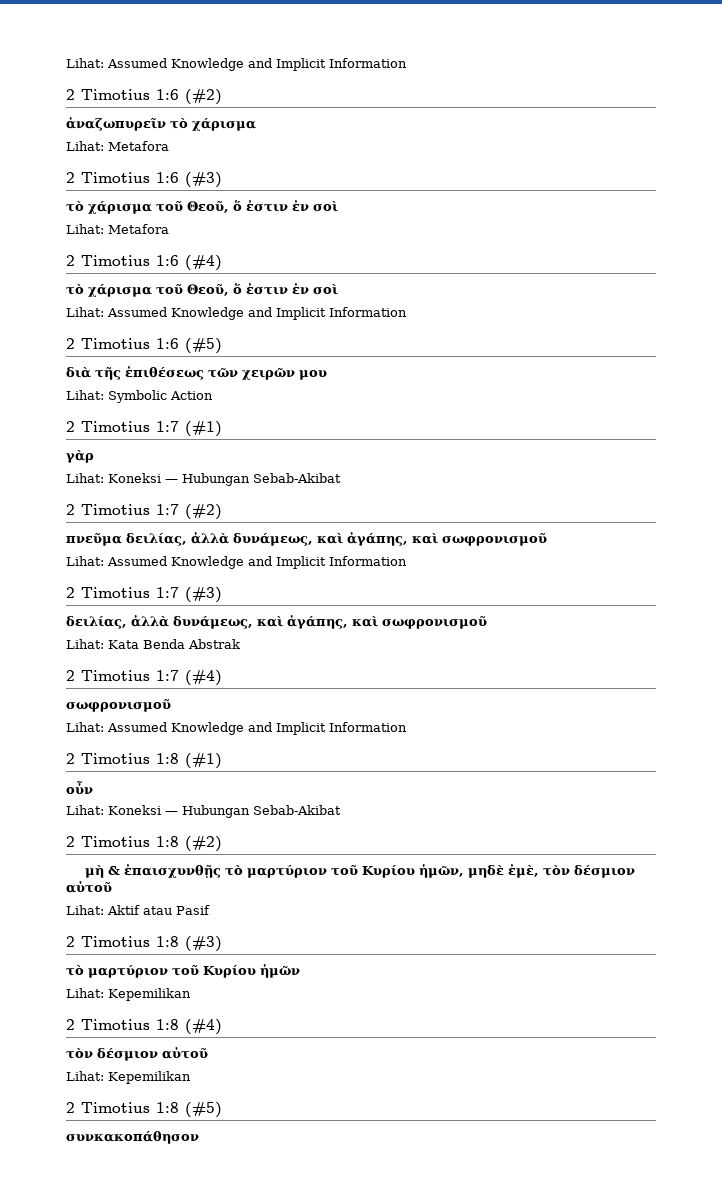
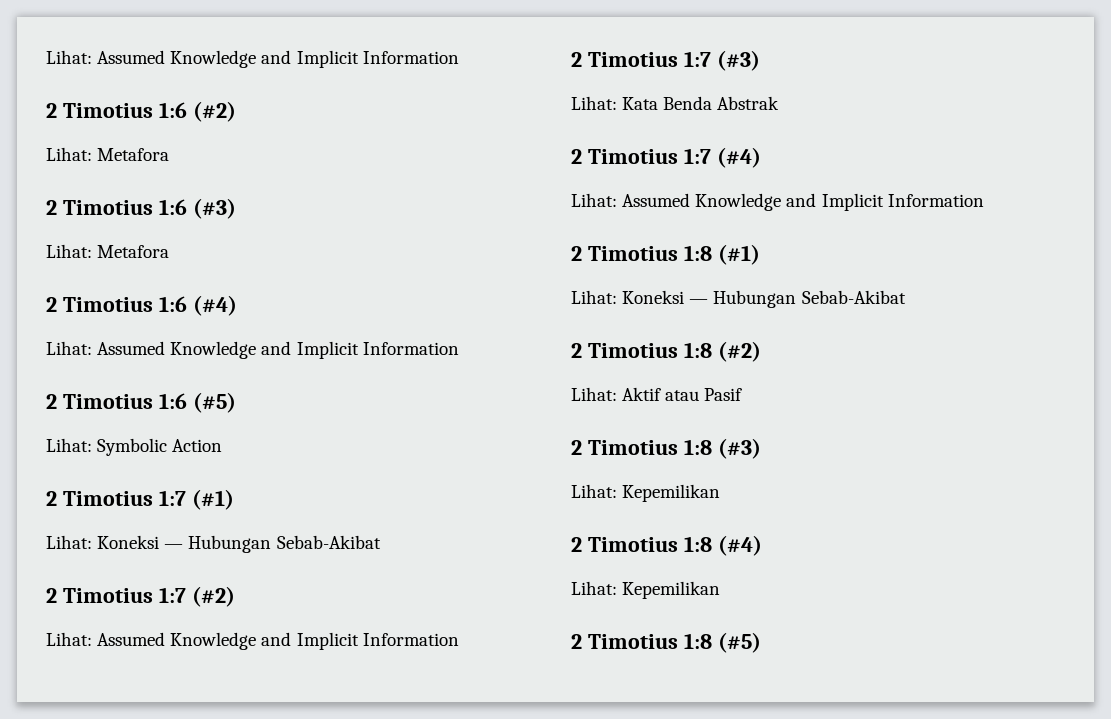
[66,117,256,131] // ἀναζωπυρεῖν τὸ χάρισμα -> (236, 111) none
[66,200,338,214] // τὸ χάρισμα τοῦ Θεοῦ, ὅ ἐστιν ἐν σοὶ -> (236, 208) none
[66,283,338,297] // τὸ χάρισμα τοῦ Θεοῦ, ὅ ἐστιν ἐν σοὶ -> (237, 305) none
[66,366,327,380] // διὰ τῆς ἐπιθέσεως τῶν χειρῶν μου -> (236, 402) none
[66,450,94,463] // γὰρ -> (234, 499) none
[66,532,547,546] // πνεῦμα δειλίας, ἀλλὰ δυνάμεως, καὶ ἀγάπης, καὶ σωφρονισμοῦ -> (235, 596) none
[66,615,487,629] // δειλίας, ἀλλὰ δυνάμεως, καὶ ἀγάπης, καὶ σωφρονισμοῦ -> (760, 60) none
[66,699,171,712] // σωφρονισμοῦ -> (761, 157) none
[66,781,93,795] // οὖν -> (760, 254) none
[84,864,635,879] [66,881,112,893] // μὴ & ἐπαισχυνθῇς τὸ μαρτύριον τοῦ Κυρίου ἡμῶν, μηδὲ ἐμὲ, τὸν δέσμιον αὐτοῦ -> (761, 351) none
[66,964,300,978] // τὸ μαρτύριον τοῦ Κυρίου ἡμῶν -> (761, 448) none
[66,1047,208,1061] // τὸν δέσμιον αὐτοῦ -> (762, 545) none
[66,1130,199,1144] // συνκακοπάθησον -> (761, 642) none

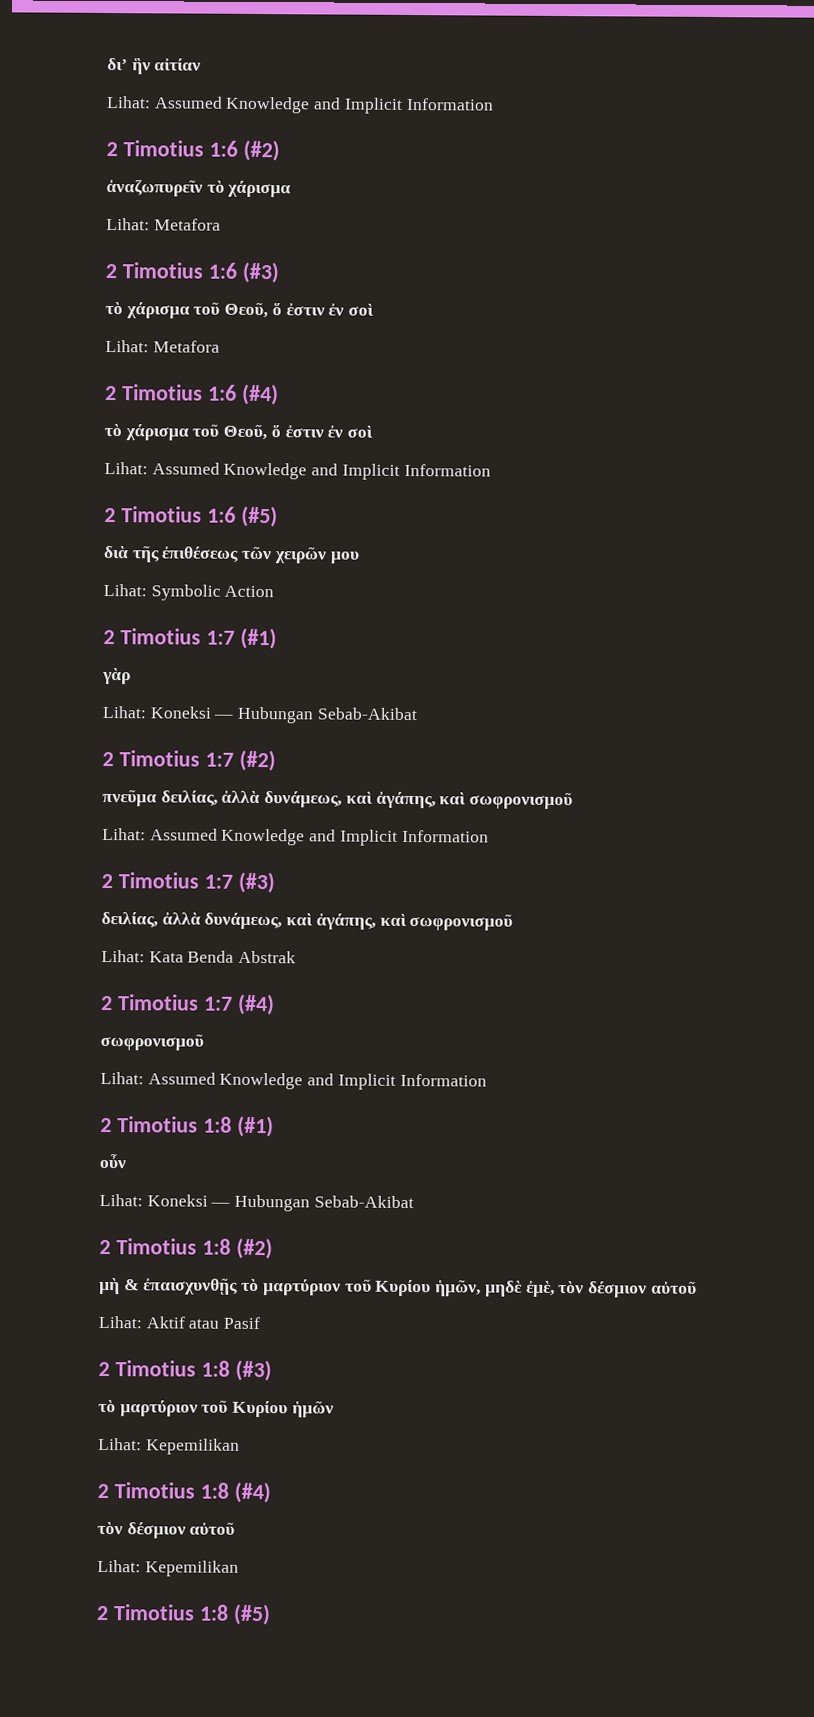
(46, 57) none -> [107,57,202,75] δι’ ἣν αἰτίαν //
(236, 111) none -> [106,178,292,198] // ἀναζωπυρεῖν τὸ χάρισμα
(236, 208) none -> [105,301,375,319] // τὸ χάρισμα τοῦ Θεοῦ, ὅ ἐστιν ἐν σοὶ
(237, 305) none -> [104,423,374,441] // τὸ χάρισμα τοῦ Θεοῦ, ὅ ἐστιν ἐν σοὶ
(236, 402) none -> [103,545,360,564] // διὰ τῆς ἐπιθέσεως τῶν χειρῶν μου
(234, 499) none -> [102,667,131,685] // γὰρ
(235, 596) none -> [102,789,574,810] // πνεῦμα δειλίας, ἀλλὰ δυνάμεως, καὶ ἀγάπης, καὶ σωφρονισμοῦ
(760, 60) none -> [101,911,514,931] // δειλίας, ἀλλὰ δυνάμεως, καὶ ἀγάπης, καὶ σωφρονισμοῦ
(761, 157) none -> [100,1033,204,1051] // σωφρονισμοῦ
(760, 254) none -> [99,1153,127,1169] // οὖν
(761, 351) none -> [99,1277,697,1298] // μὴ & ἐπαισχυνθῇς τὸ μαρτύριον τοῦ Κυρίου ἡμῶν, μηδὲ ἐμὲ, τὸν δέσμιον αὐτοῦ
(761, 448) none -> [98,1399,334,1418] // τὸ μαρτύριον τοῦ Κυρίου ἡμῶν
(762, 545) none -> [97,1521,236,1539] // τὸν δέσμιον αὐτοῦ

